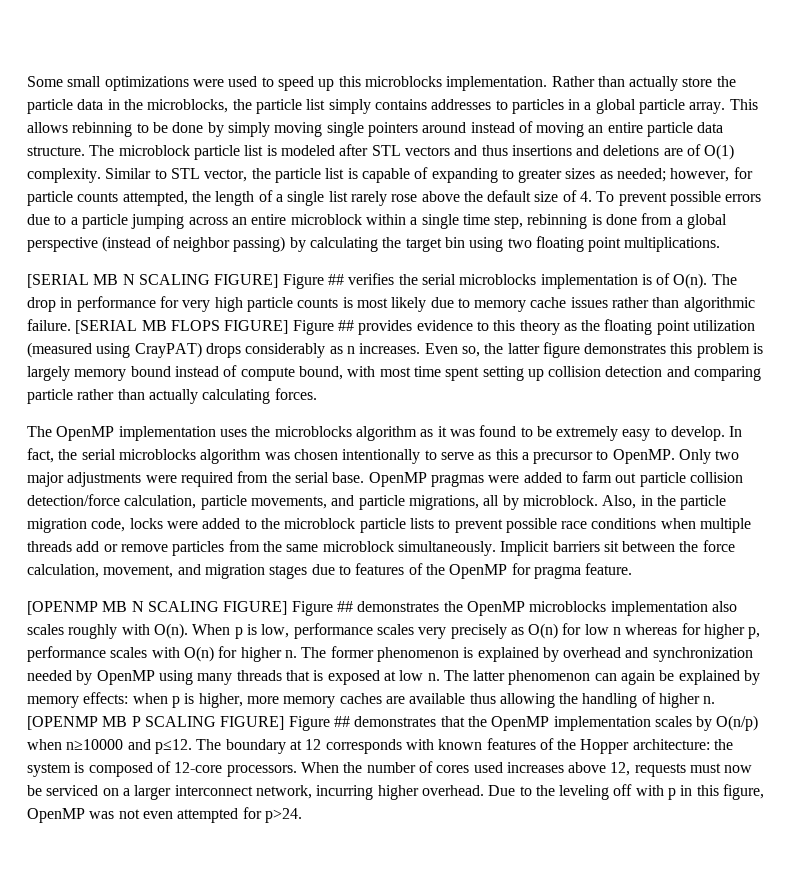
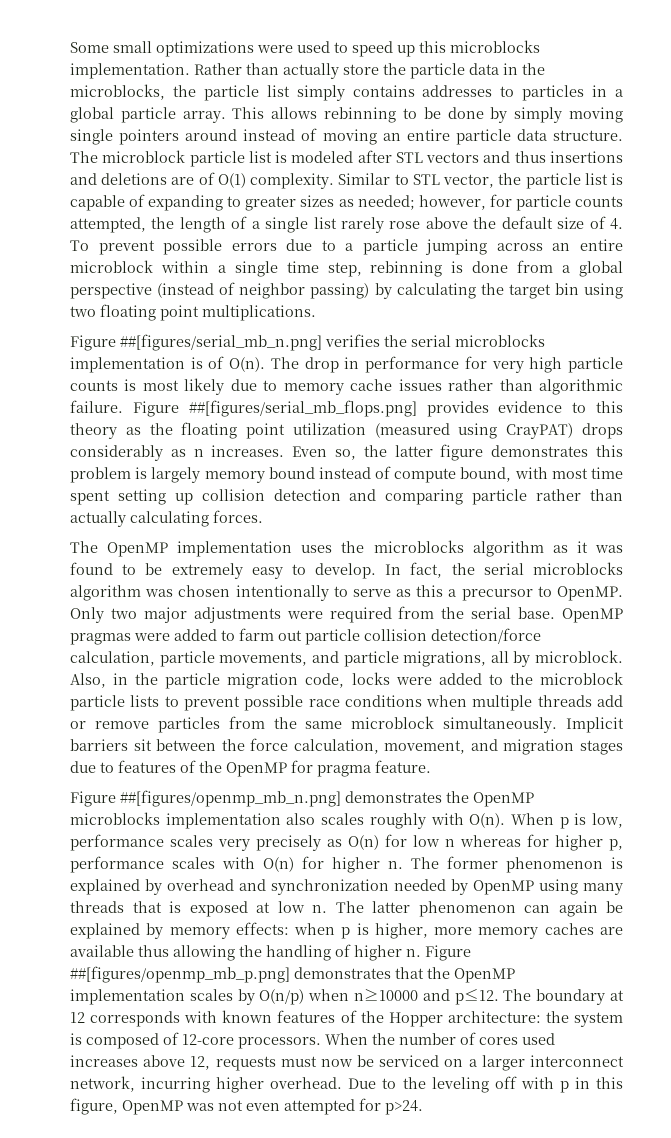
[27,274,344,289] [SERIAL MB N SCALING FIGURE] Figure ## -> [70,334,322,351] Figure ##[figures/serial_mb_n.png]
[75,320,354,335] [SERIAL MB FLOPS FIGURE] Figure ## -> [132,400,417,417] Figure ##[figures/serial_mb_flops.png]
[27,601,353,616] [OPENMP MB N SCALING FIGURE] Figure ## -> [70,790,341,807] Figure ##[figures/openmp_mb_n.png]
[27,716,350,731] [OPENMP MB P SCALING FIGURE] Figure ## -> [425,945,471,961] [70,966,290,983] Figure ##[figures/openmp_mb_p.png]

